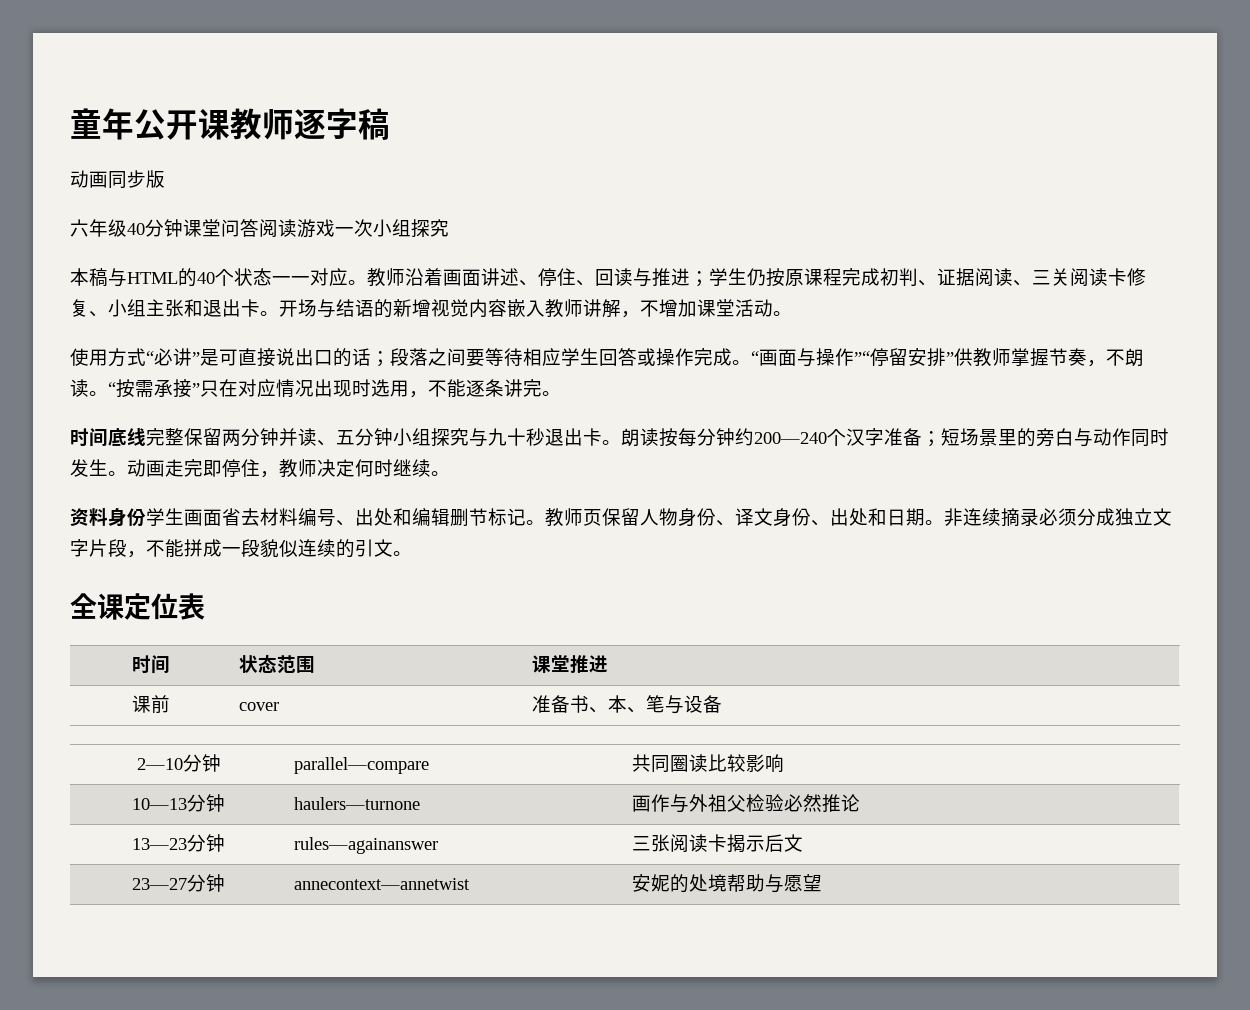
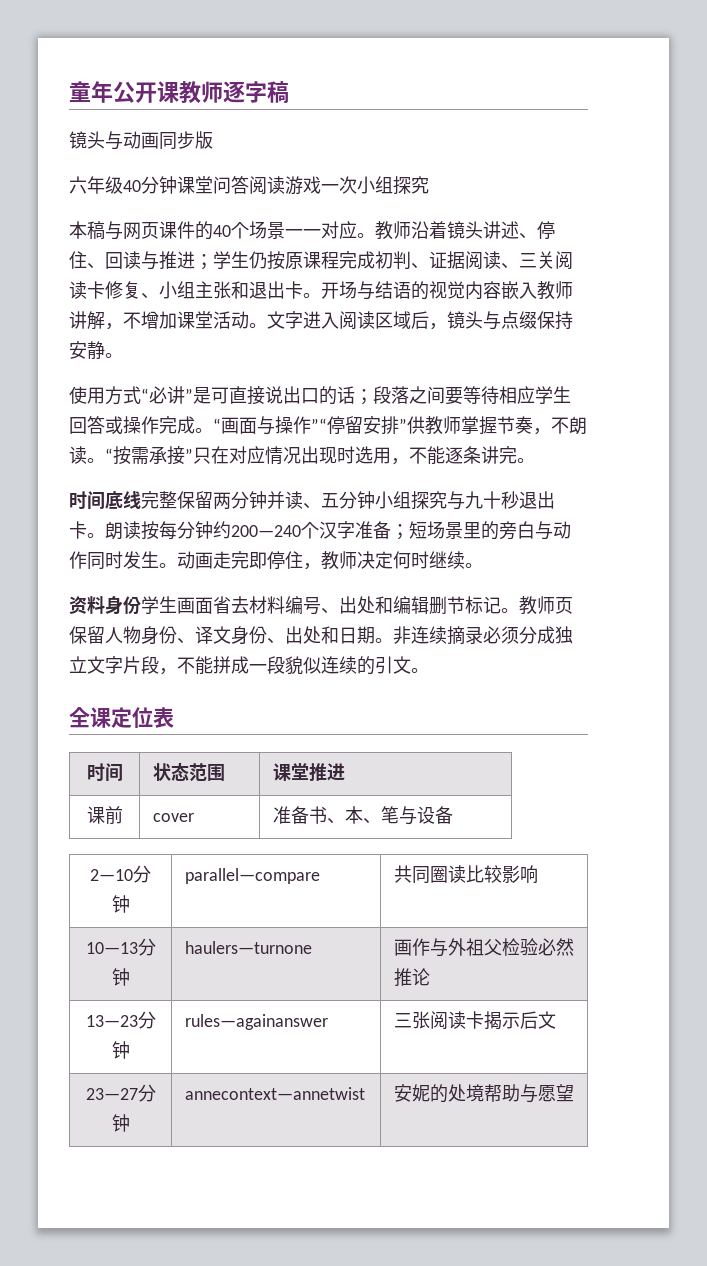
(390, 124) none -> [69,131,123,150] 镜头与
[127,272,178,284] HTML -> [123,221,195,240] 网页课件
[234,268,272,286] 状态 -> [249,221,285,239] 场景
[443,269,481,286] 画面 -> [447,221,483,239] 镜头
[393,299,431,317] 新增 -> (429, 290) none
(792, 313) none -> [267,311,573,330] [69,341,123,359] 文字进入阅读区域后，镜头与点缀保持安静。

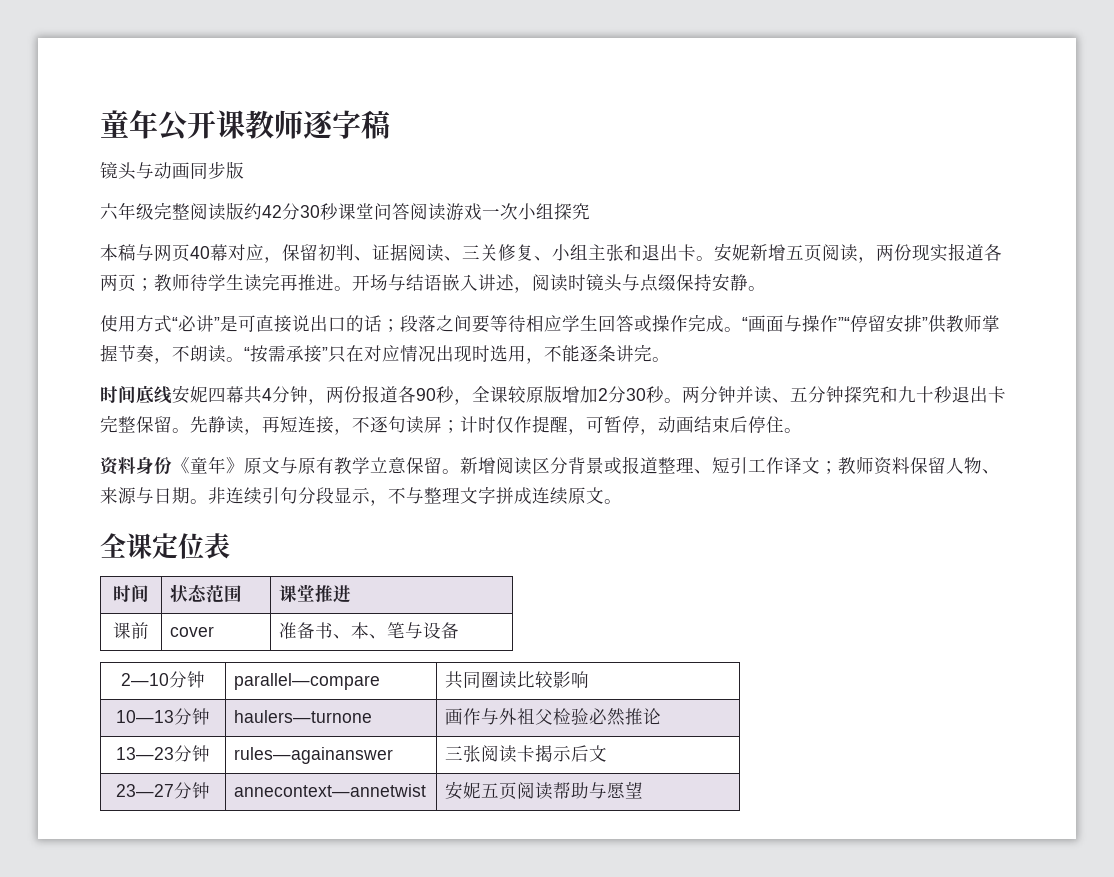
[123,176,177,194] 40分钟 -> [154,202,338,221] 完整阅读版约42分30秒
[159,221,555,240] [69,251,375,270] 课件的40个场景一一对应。教师沿着镜头讲述、停住、回读与推进；学生仍按原课程完成 -> [190,244,318,263] 40幕对应，保留
[555,251,573,269] [69,281,105,299] 阅读卡 -> (498, 252) none
[321,281,573,300] [69,311,447,330] 开场与结语的视觉内容嵌入教师讲解，不增加课堂活动。文字进入阅读区域后， -> [714,243,1002,263] [100,273,586,293] 安妮新增五页阅读，两份现实报道各两页；教师待学生读完再推进。开场与结语嵌入讲述，阅读时
[141,491,213,509] 完整保留 -> [172,385,682,405] 安妮四幕共4分钟，两份报道各90秒，全课较原版增加2分30秒。
[375,491,465,510] 小组探究与 -> [844,386,898,403] 探究和
[87,521,571,540] [69,551,483,570] [69,596,573,615] [69,626,573,645] [69,656,393,675] 。朗读按每分钟约200—240个汉字准备；短场景里的旁白与动作同时发生。动画走完即停住，教师决定何时继续。 // 资料身份学生画面省去材料编号、出处和编辑删节标记。教师页保留人物身份、译文身份、出处和日期。非连续摘录必须分成独立文字片段，不能拼成一段貌似连续的引 -> [100,415,802,435] [100,456,1000,475] [100,486,586,506] 完整保留。先静读，再短连接，不逐句读屏；计时仅作提醒，可暂停，动画结束后停住。 // 资料身份《童年》原文与原有教学立意保留。新增阅读区分背景或报道整理、短引工作译文；教师资料保留人物、来源与日期。非连续引句分段显示，不与整理文字拼成连续原
[429,1084,484,1103] 的处境 -> [481,782,554,800] 五页阅读

